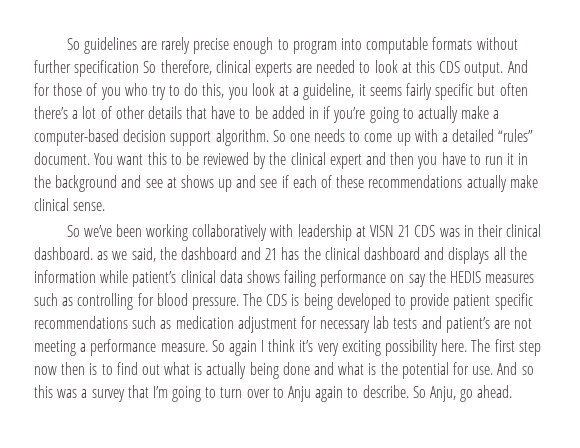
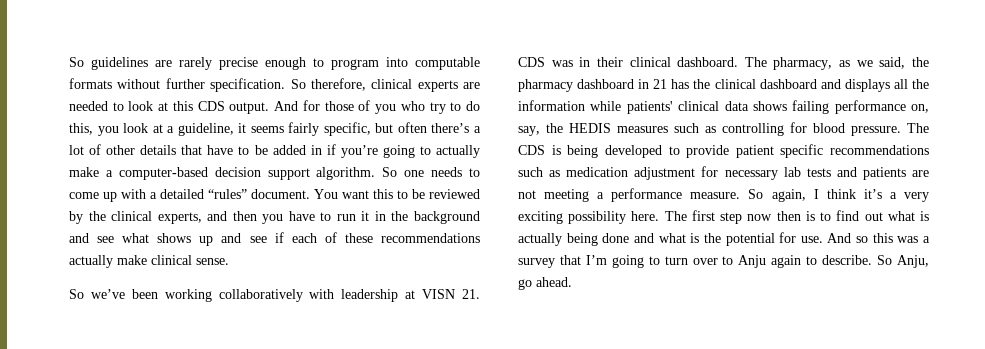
[74,60,140,77] specification -> [210,78,286,92] specification.
[435,83,474,100] specific -> [323,122,371,136] specific,
[329,154,362,169] expert -> [157,212,202,224] experts,
[166,177,177,188] at -> [122,233,150,243] what
[398,225,411,237] 21 -> [462,289,481,299] 21.
(93, 253) none -> [744,57,833,70] The pharmacy,
[180,247,262,260] dashboard and -> [518,79,650,92] pharmacy dashboard in
[132,271,177,287] patient’s -> [626,101,673,114] patients'
[390,274,426,287] on say -> [911,104,929,113] [518,126,540,136] on, say,
[445,317,490,333] patient’s -> [862,167,906,180] patients
[228,340,257,356] again -> [771,189,806,202] again,
(314, 346) none -> [889,192,897,199] a

